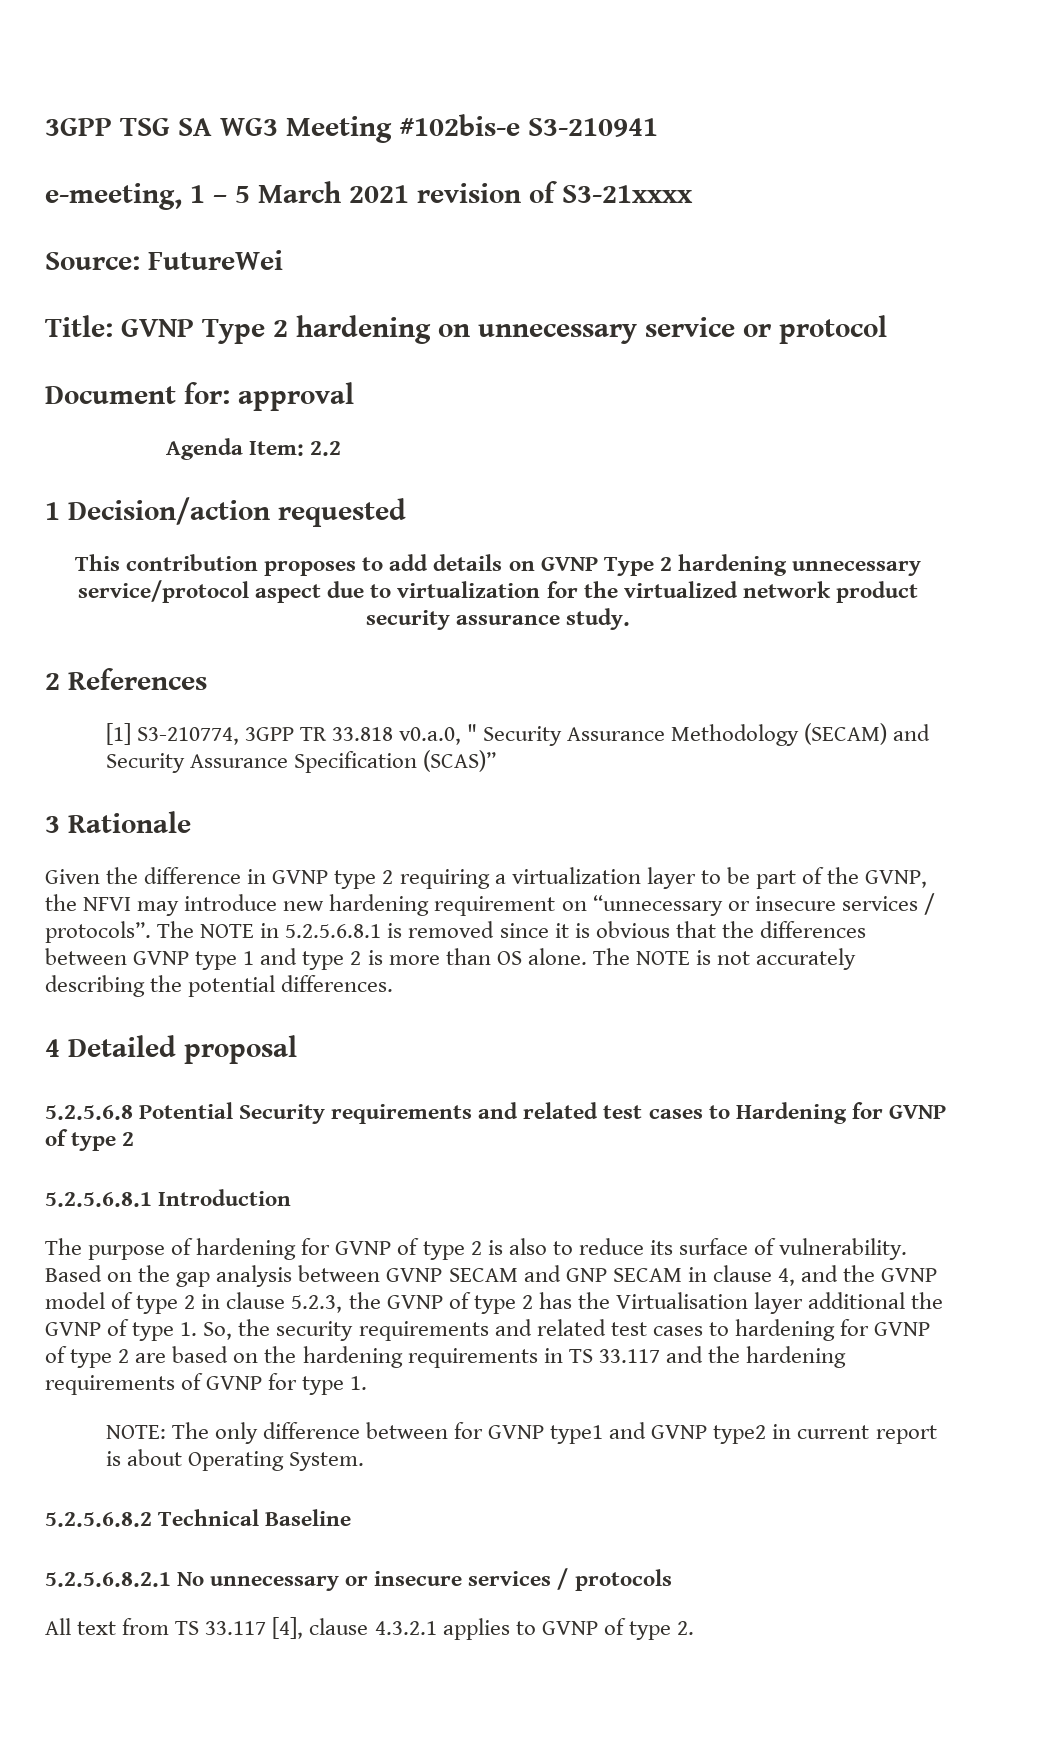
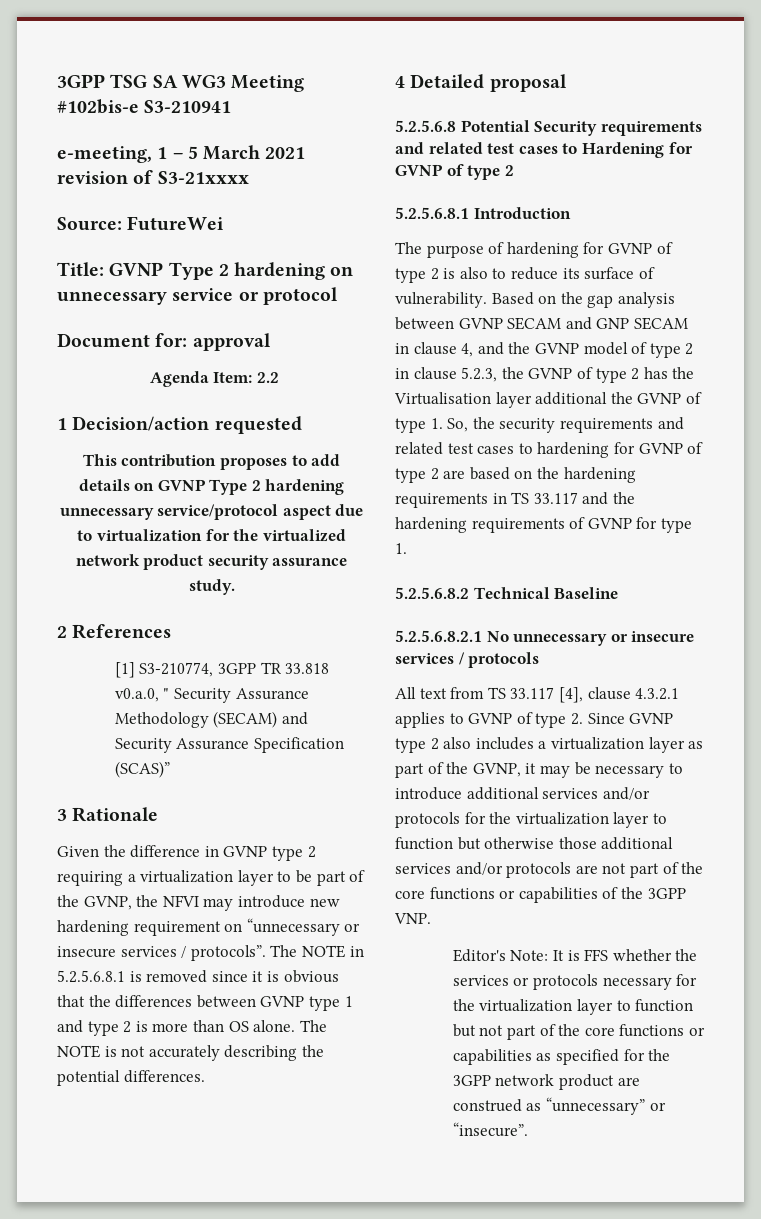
[105,1422,937,1444] [105,1449,364,1471] // NOTE: The only difference between for GVNP type1 and GVNP type2 in current report is about Operating System. -> (407, 548) none
(694, 1628) none -> [587,713,674,724] [395,737,704,753] [395,762,683,778] [395,787,650,800] [395,812,667,828] [395,837,674,850] [395,862,704,878] [395,887,686,903] [394,913,431,924] [452,949,698,962] [452,974,698,990] [452,999,694,1015] [452,1024,705,1040] [452,1049,671,1065] [452,1074,640,1090] [452,1097,666,1115] [452,1122,528,1137] Since GVNP type 2 also includes a virtualization layer as part of the GVNP, it may be necessary to introduce additional services and/or protocols for the virtualization layer to function but otherwise those additional services and/or protocols are not part of the core functions or capabilities of the 3GPP VNP. // Editor's Note: It is FFS whether the services or protocols necessary for the virtualization layer to function but not part of the core functions or capabilities as specified for the 3GPP network product are construed as “unnecessary” or “insecure”.

